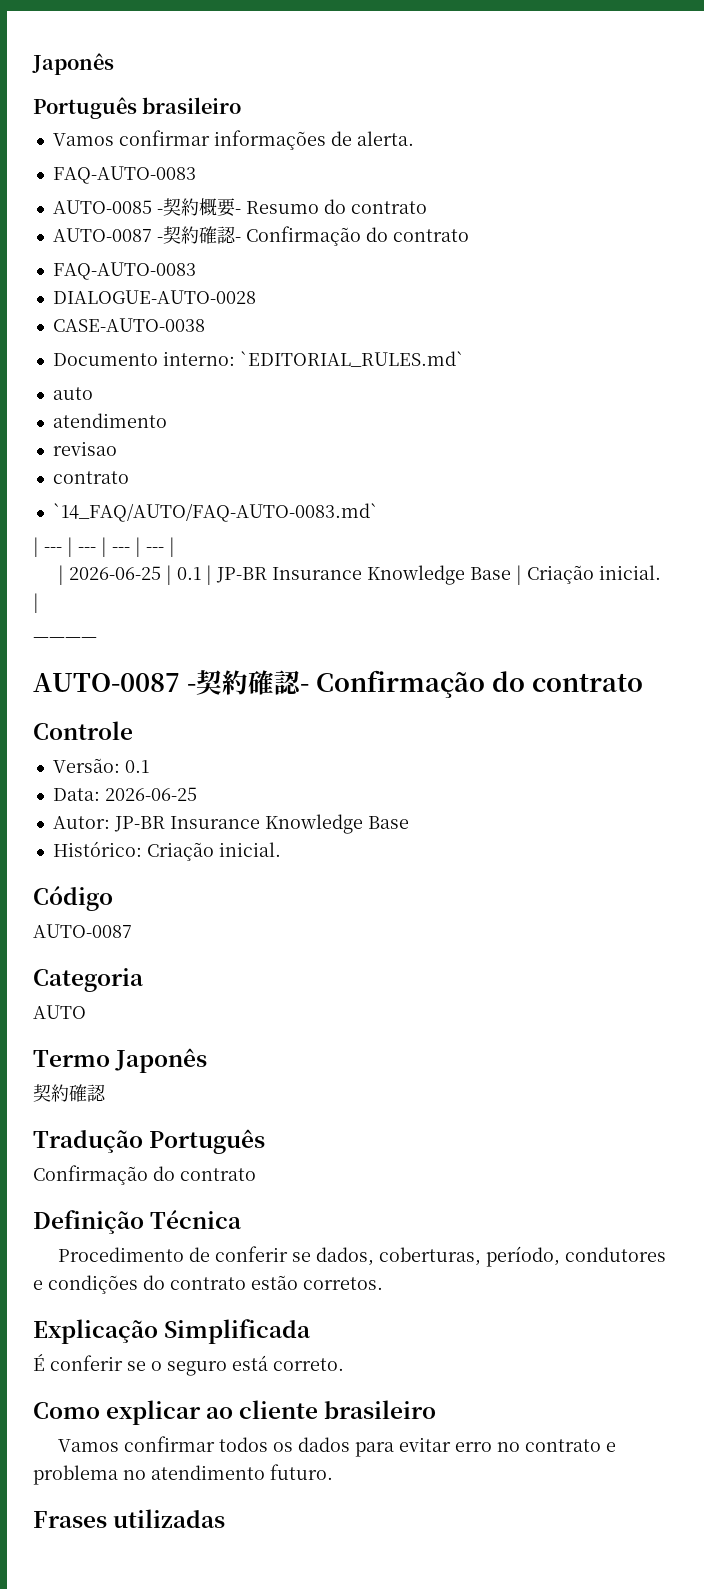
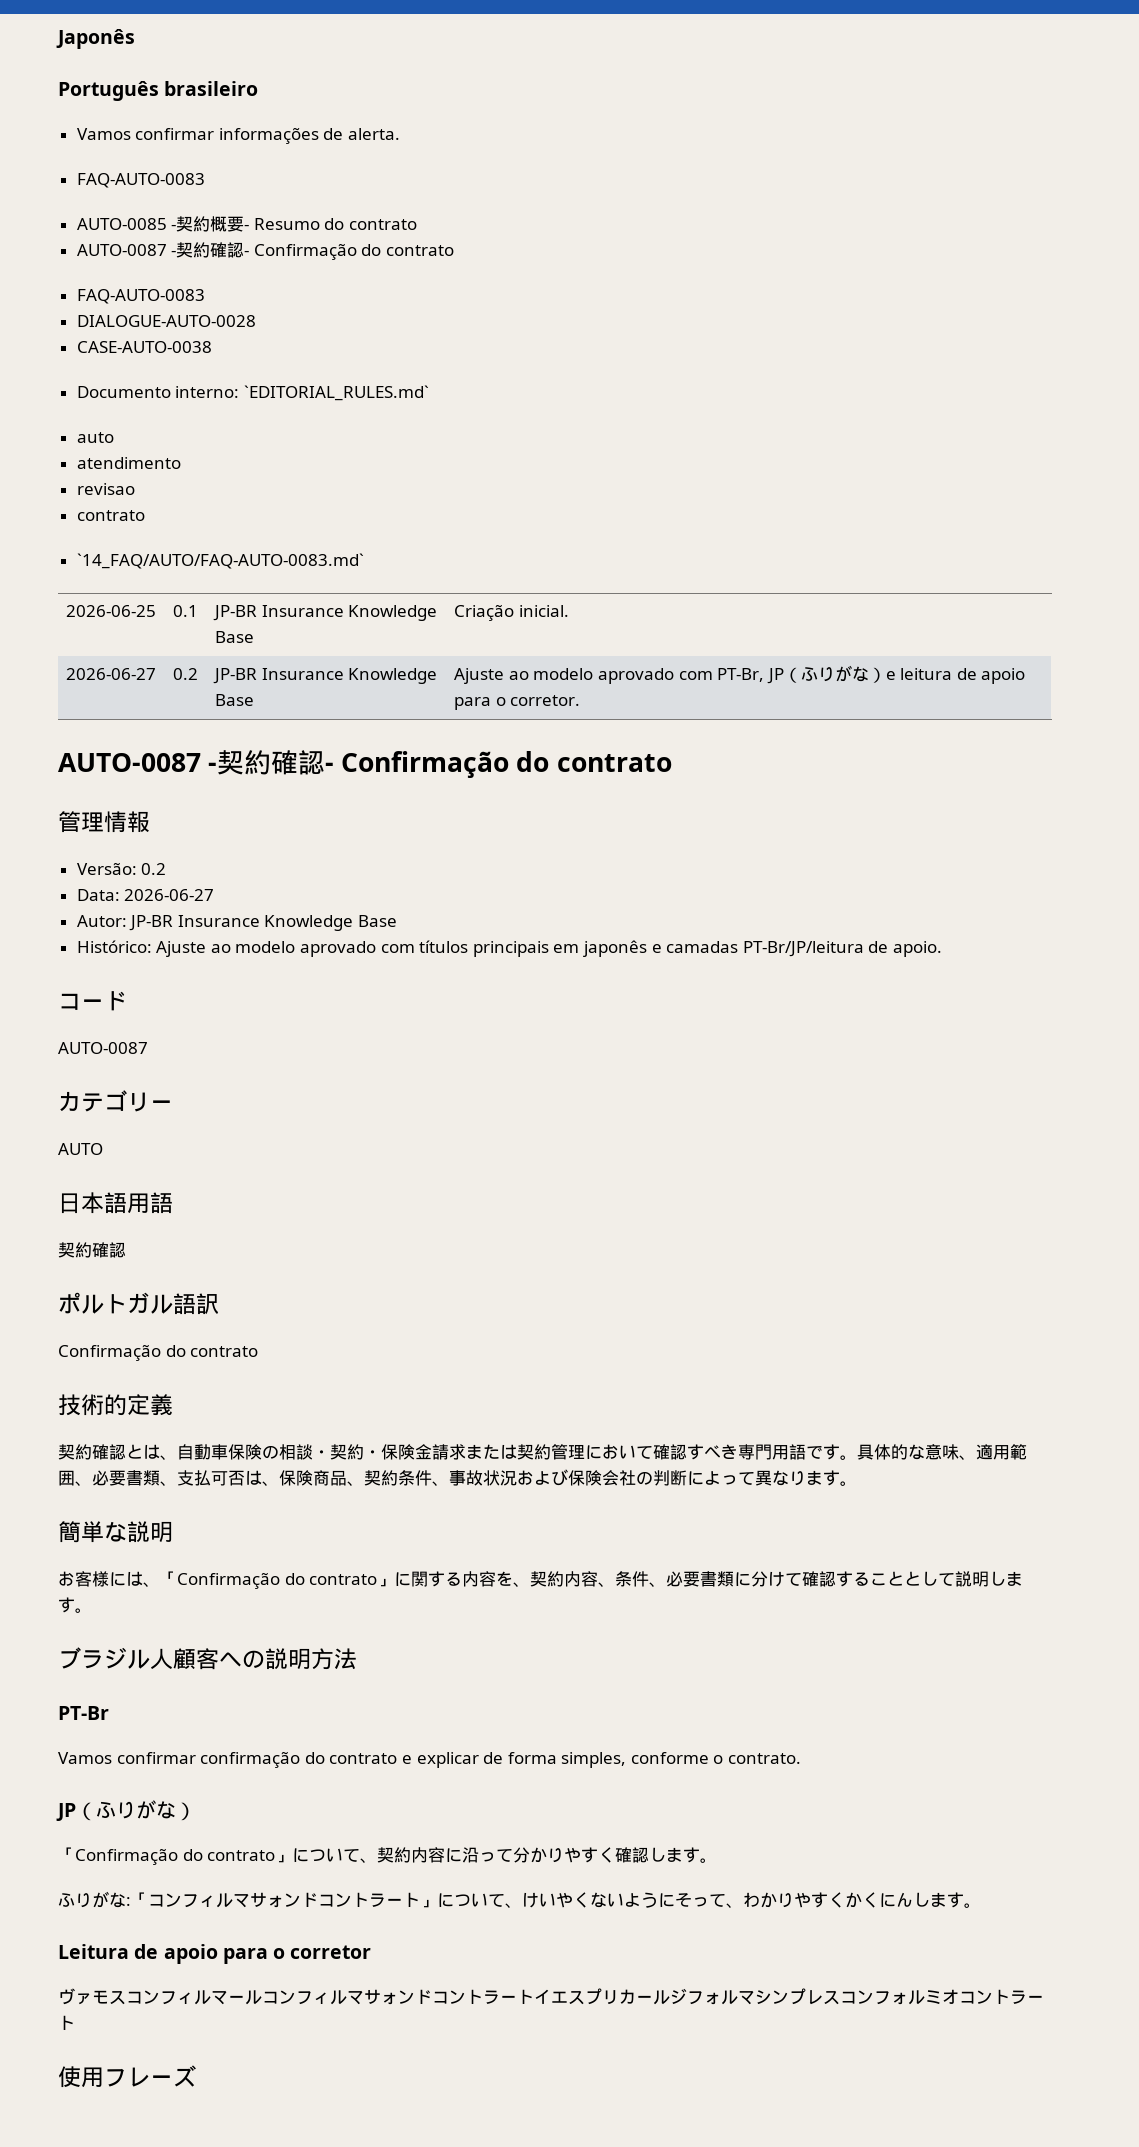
[33,537,175,557] [58,565,662,585] [33,593,39,613] [33,637,97,642] [33,670,643,698] [33,721,133,740] // | --- | --- | --- | --- | // | 2026-06-25 | 0.1 | JP-BR Insurance Knowledge Base | Criação inicial. | // ———— // AUTO-0087 -契約確認- Confirmação do contrato // Controle -> [66,605,157,617] [173,605,199,617] [213,605,438,621] [215,631,255,643] [454,604,569,621] [66,668,157,680] [173,668,199,680] [213,668,438,684] [215,694,255,706] [454,665,1026,684] [454,695,581,710] [58,750,672,778] [58,811,150,833] // 2026-06-25 | 0.1 | JP-BR Insurance Knowledge Base | Criação inicial. // 2026-06-27 | 0.2 | JP-BR Insurance Knowledge Base | Ajuste ao modelo aprovado com PT-Br, JP（ふりがな）e leitura de apoio para o corretor. // AUTO-0087 -契約確認- Confirmação do contrato // 管理情報
[124,760,149,773] 0.1 -> [141,863,167,875] 0.2
[104,787,197,801] 2026-06-25 -> [124,889,215,901] 2026-06-27
[146,842,281,861] [33,886,113,911] Criação inicial. // Código -> [156,940,942,957] [58,991,127,1011] Ajuste ao modelo aprovado com títulos principais em japonês e camadas PT-Br/JP/leitura de apoio. // コード
[33,968,144,992] Categoria -> [58,1090,173,1112] カテゴリー
[33,1048,208,1073] Termo Japonês -> [58,1192,173,1214] 日本語用語
[33,1129,266,1154] [33,1165,256,1185] [33,1210,243,1234] [58,1246,667,1267] [33,1275,383,1294] [33,1319,312,1344] [33,1354,344,1376] [33,1400,437,1425] [58,1436,617,1457] [33,1464,333,1485] [33,1509,226,1528] Tradução Português // Confirmação do contrato // Definição Técnica // Procedimento de conferir se dados, coberturas, período, condutores e condições do contrato estão corretos. // Explicação Simplificada // É conferir se o seguro está correto. // Como explicar ao cliente brasileiro // Vamos confirmar todos os dados para evitar erro no contrato e problema no atendimento futuro. // Frases utilizadas -> [58,1292,219,1315] [58,1344,259,1361] [58,1394,173,1416] [58,1444,1027,1460] [58,1469,857,1486] [58,1521,173,1543] [58,1571,1024,1589] [58,1597,92,1613] [58,1647,357,1670] [58,1706,109,1720] [58,1751,802,1768] [56,1800,196,1821] [58,1847,718,1865] [58,1891,981,1908] [58,1944,372,1964] [58,1988,1044,2005] [58,2015,75,2030] [58,2065,196,2088] ポルトガル語訳 // Confirmação do contrato // 技術的定義 // 契約確認とは、自動車保険の相談・契約・保険金請求または契約管理において確認すべき専門用語です。具体的な意味、適用範囲、必要書類、支払可否は、保険商品、契約条件、事故状況および保険会社の判断によって異なります。 // 簡単な説明 // お客様には、「Confirmação do contrato」に関する内容を、契約内容、条件、必要書類に分けて確認することとして説明します。 // ブラジル人顧客への説明方法 // PT-Br // Vamos confirmar confirmação do contrato e explicar de forma simples, conforme o contrato. // JP（ふりがな） // 「Confirmação do contrato」について、契約内容に沿って分かりやすく確認します。 // ふりがな:「コンフィルマサォンドコントラート」について、けいやくないようにそって、わかりやすくかくにんします。 // Leitura de apoio para o corretor // ヴァモスコンフィルマールコンフィルマサォンドコントラートイエスプリカールジフォルマシンプレスコンフォルミオコントラート // 使用フレーズ

